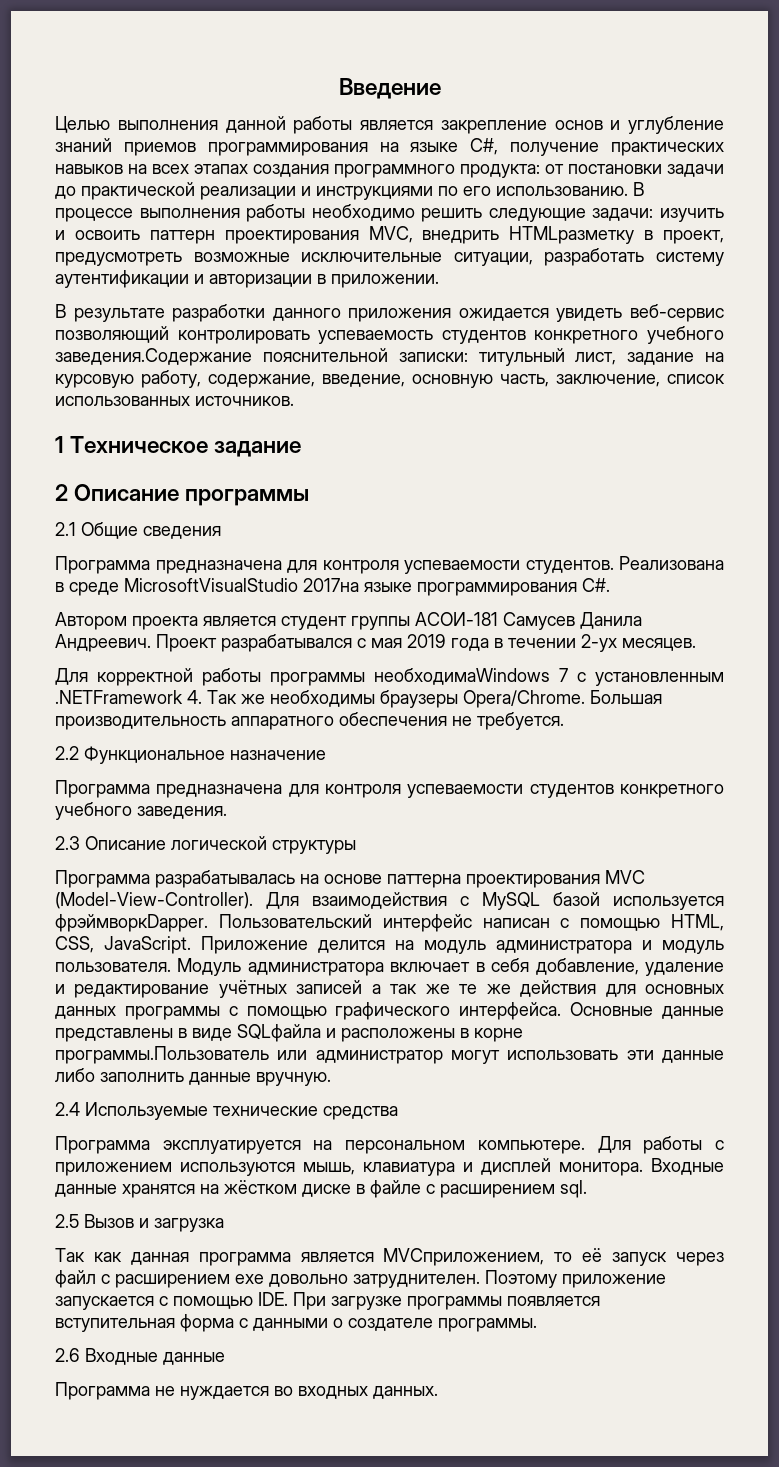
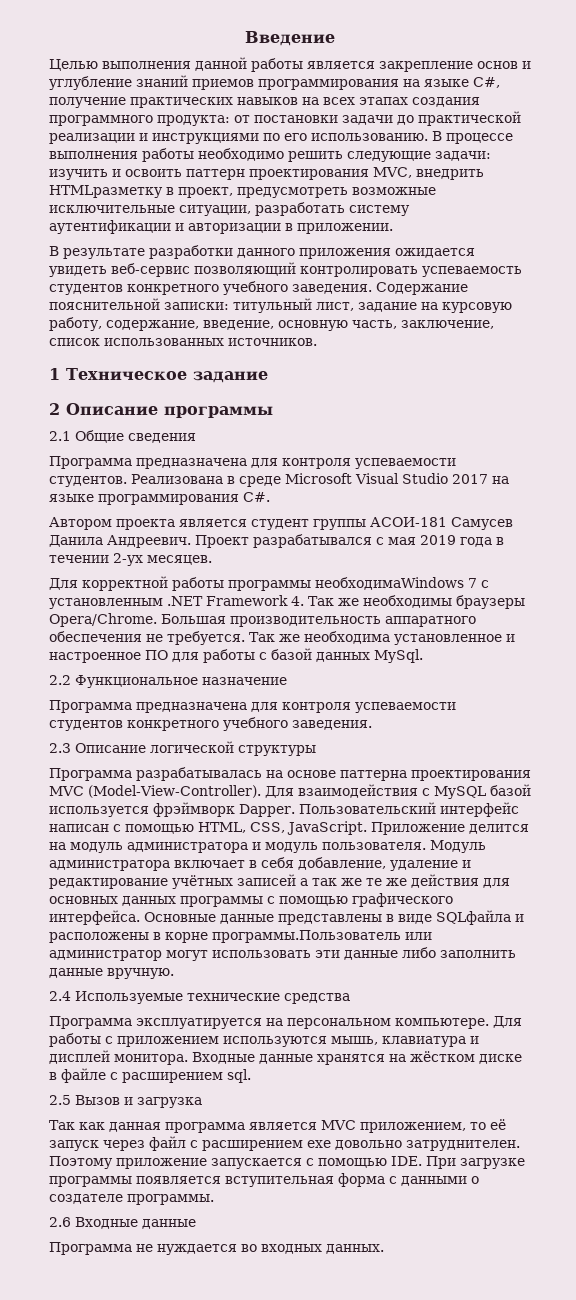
[55,348,252,366] заведения.Содержание -> [292,282,468,295] заведения. Содержание
[124,578,359,592] MicrosoftVisualStudio 2017на -> [285,473,509,484] Microsoft Visual Studio 2017 на
[55,690,183,704] .NETFramework -> [167,595,288,606] .NET Framework
(564, 721) none -> [249,631,515,645] [49,648,423,663] Так же необходима установленное и настроенное ПО для работы с базой данных MySql.
[55,914,208,932] фрэймворкDapper. -> [153,802,295,817] фрэймворк Dapper.
[383,1248,545,1266] MVCприложением, -> [321,1120,466,1133] MVC приложением,

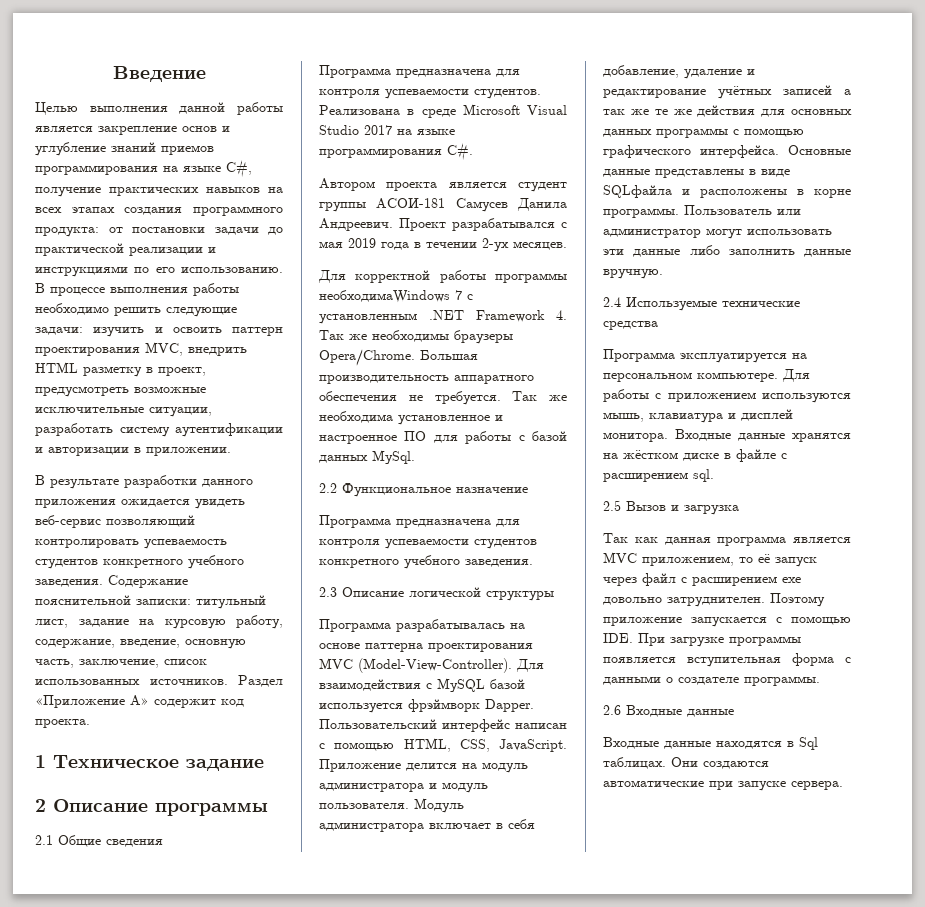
[49,185,163,198] HTMLразметку -> [35,362,142,377] HTML разметку
(317, 342) none -> [238,675,283,687] [35,695,244,708] [35,719,90,728] Раздел «Приложение А» содержит код проекта.
[212,930,401,943] программы.Пользователь -> [603,205,772,218] программы. Пользователь
[49,1242,384,1255] Программа не нуждается во входных данных. -> [603,737,818,750] [603,757,769,769] [603,780,843,791] Входные данные находятся в Sql таблицах. Они создаются автоматические при запуске сервера.

